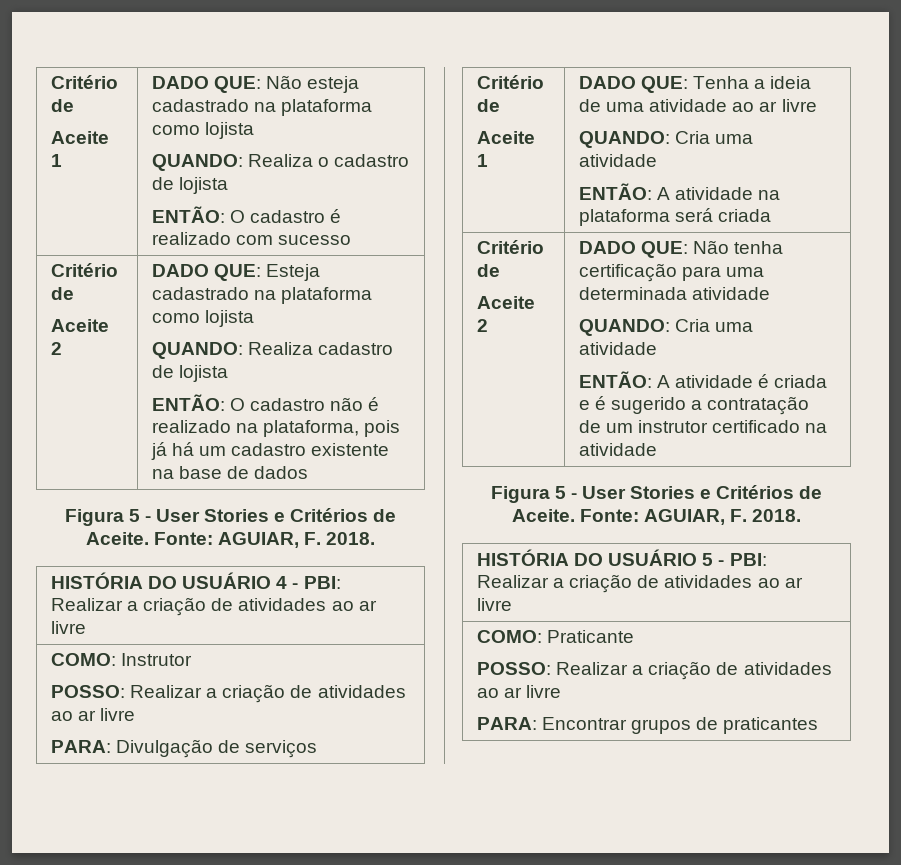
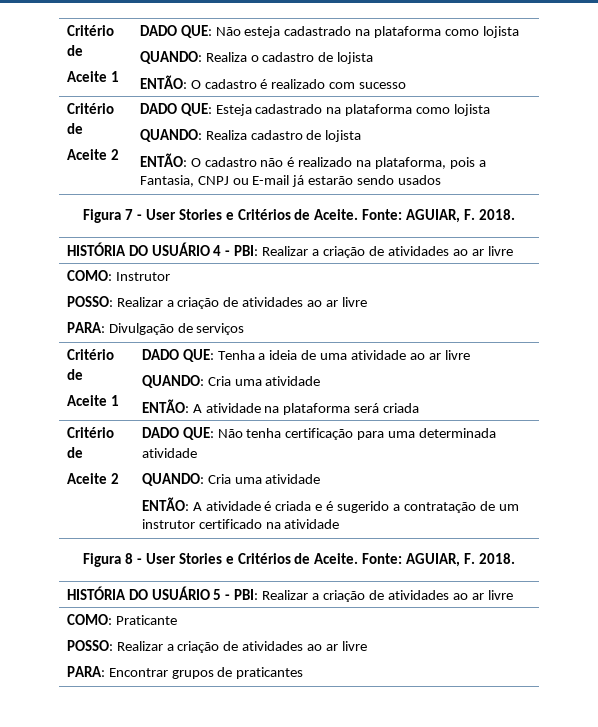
[150,442,390,460] [151,466,309,479] [64,509,140,526] já há um cadastro existente na base de dados // Figura 5 -> [478,160,486,167] [139,175,442,187] [83,209,133,223] a Fantasia, CNPJ ou E-mail já estarão sendo usados // Figura 7
[554,486,566,499] 5 -> [124,553,133,564] 8

